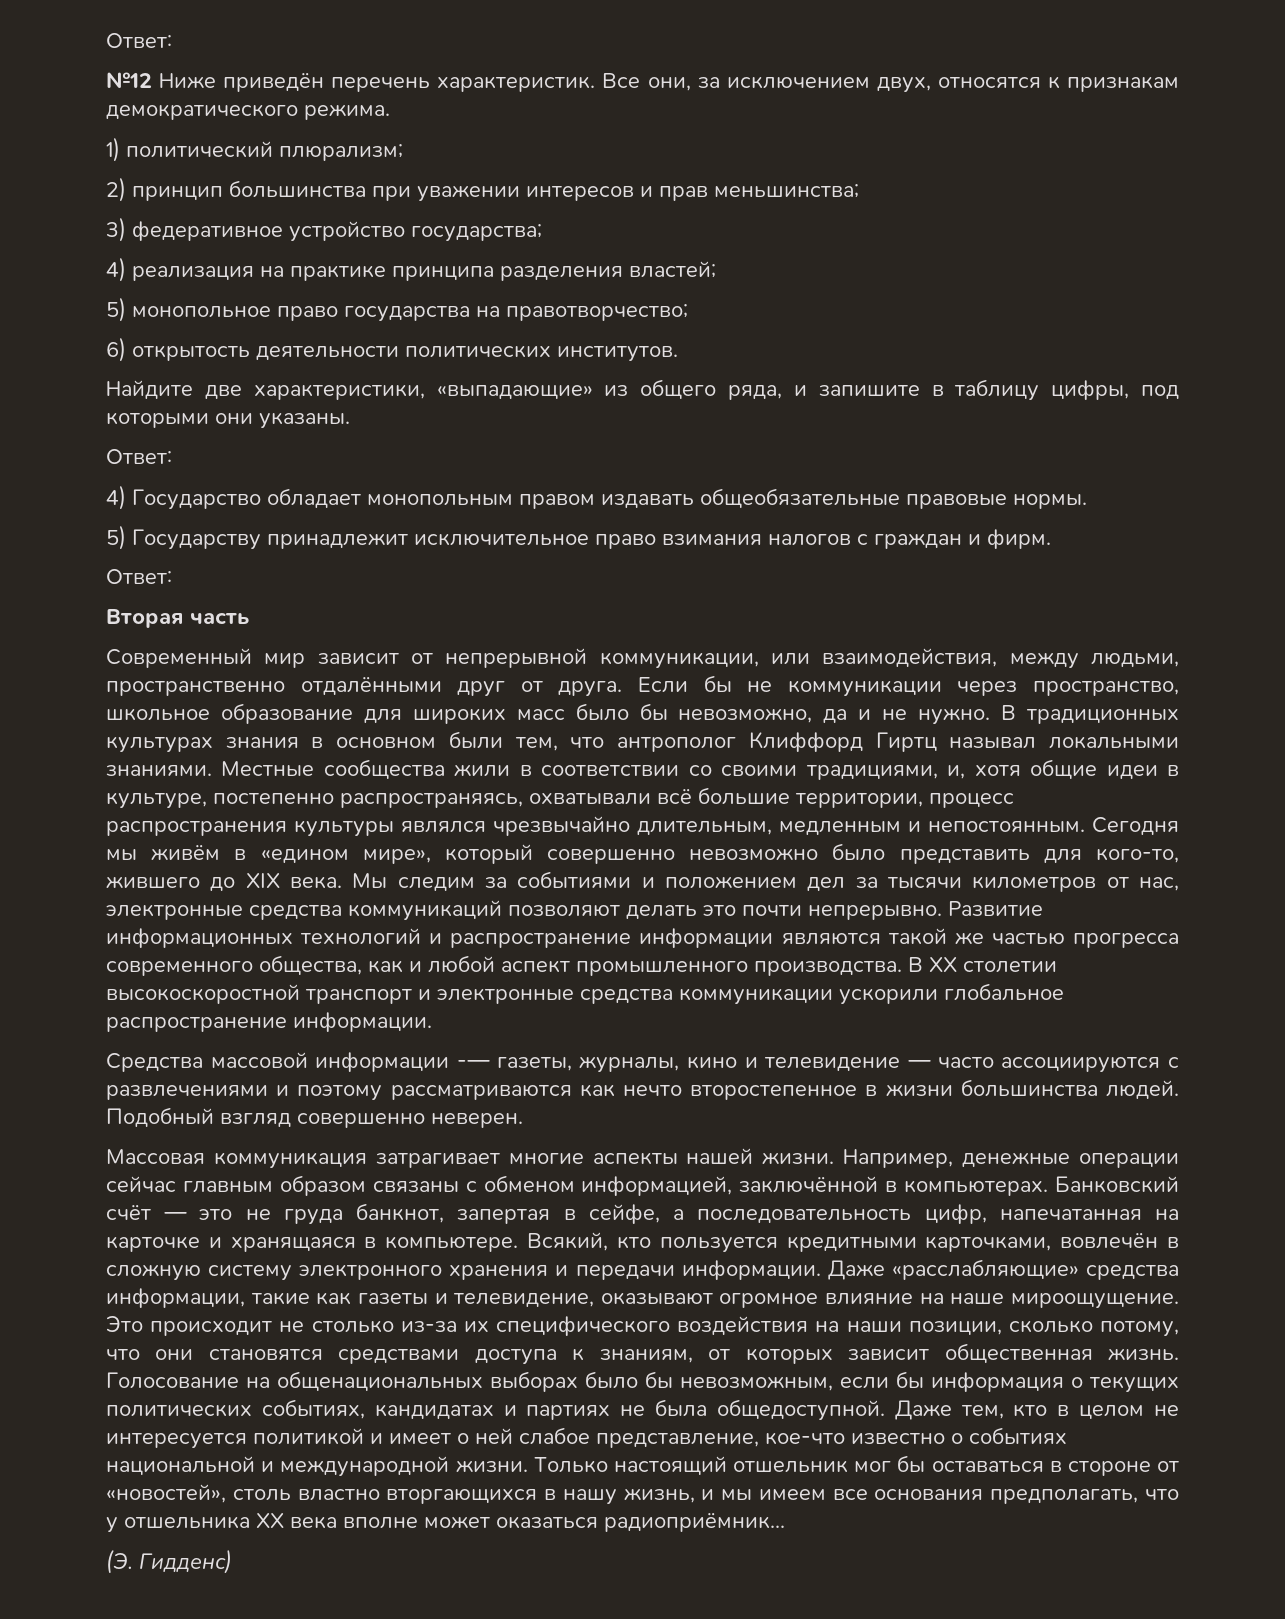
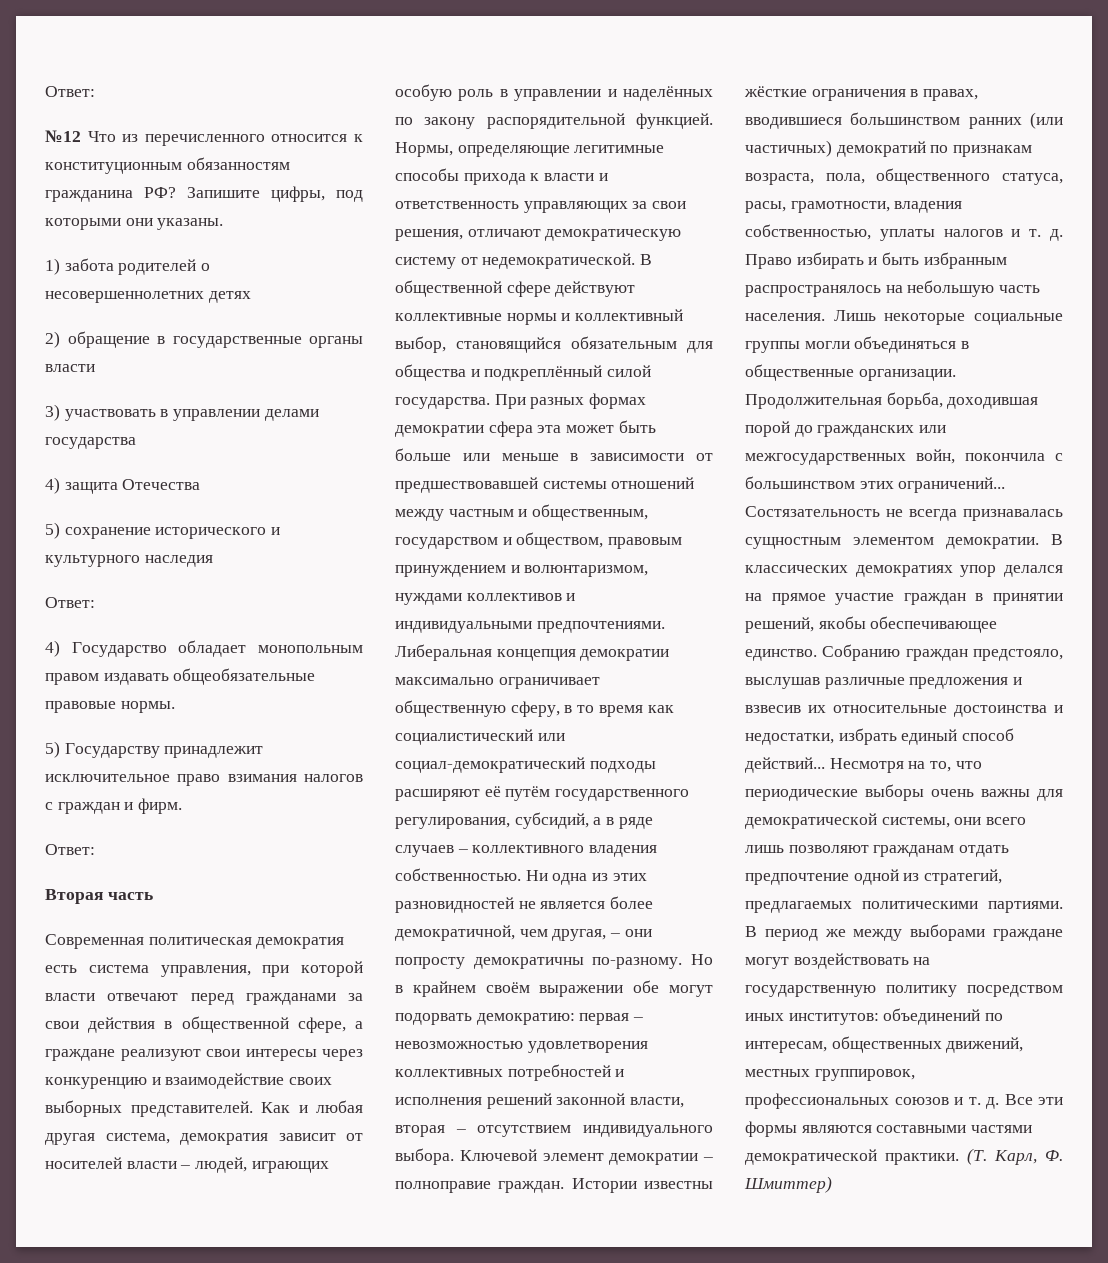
[159,73,1180,93] [106,104,390,120] [106,137,403,162] [106,177,859,202] [106,217,542,242] [106,257,716,282] [106,297,688,322] [106,337,678,362] [106,379,1040,401] Ниже приведён перечень характеристик. Все они, за исключением двух, относятся к признакам демократического режима. // 1) политический плюрализм; // 2) принцип большинства при уважении интересов и прав меньшинства; // 3) федеративное устройство государства; // 4) реализация на практике принципа разделения властей; // 5) монопольное право государства на правотворчество; // 6) открытость деятельности политических институтов. // Найдите две характеристики, «выпадающие» из общего ряда, и запишите в таблицу -> [87,131,363,146] [45,157,290,174] [45,187,260,202] Что из перечисленного относится к конституционным обязанностям гражданина РФ? Запишите
(350, 420) none -> [45,258,211,275] [45,291,251,303] [45,331,363,348] [45,364,95,372] [45,404,319,421] [45,437,136,449] [45,477,201,494] [45,522,281,539] [45,555,213,567] // 1) забота родителей о несовершеннолетних детях // 2) обращение в государственные органы власти // 3) участвовать в управлении делами государства // 4) защита Отечества // 5) сохранение исторического и культурного наследия
[106,648,1179,669] [106,675,1180,697] [106,703,1179,725] [106,731,1179,753] [106,759,1179,780] [106,787,1014,809] [106,816,1179,837] [106,843,1179,864] [106,871,1180,892] [106,900,1043,921] [106,928,1179,948] [106,955,1057,976] [106,983,1064,1005] [106,1012,432,1032] [106,1052,1179,1073] [106,1079,1180,1101] [106,1107,523,1128] [106,1148,1180,1169] [106,1175,1179,1196] [106,1203,1180,1225] [106,1232,1180,1253] [106,1259,1179,1281] [106,1288,1179,1309] [106,1316,1179,1337] [106,1343,1180,1365] [106,1371,1179,1393] [106,1399,1179,1421] [106,1427,1067,1449] [106,1455,1179,1477] [106,1484,1179,1505] [106,1513,785,1533] [106,1549,232,1574] Современный мир зависит от непрерывной коммуникации, или взаимодействия, между людьми, пространственно отдалёнными друг от друга. Если бы не коммуникации через пространство, школьное образование для широких масс было бы невозможно, да и не нужно. В традиционных культурах знания в основном были тем, что антрополог Клиффорд Гиртц называл локальными знаниями. Местные сообщества жили в соответствии со своими традициями, и, хотя общие идеи в культуре, постепенно распространяясь, охватывали всё большие территории, процесс распространения культуры являлся чрезвычайно длительным, медленным и непостоянным. Сегодня мы живём в «едином мире», который совершенно невозможно было представить для кого-то, жившего до XIX века. Мы следим за событиями и положением дел за тысячи километров от нас, электронные средства коммуникаций позволяют делать это почти непрерывно. Развитие информационных технологий и распространение информации являются такой же частью прогресса современного общества, как и любой аспект промышленного производства. В XX столетии высокоскоростной транспорт и электронные средства коммуникации ускорили глобальное распространение информации. // Средства массовой информации -— газеты, журналы, кино и телевидение — часто ассоциируются с развлечениями и поэтому рассматриваются как нечто второстепенное в жизни большинства людей. Подобный взгляд совершенно неверен. // Массовая коммуникация затрагивает многие аспекты нашей жизни. Например, денежные операции сейчас главным образом связаны с обменом информацией, заключённой в компьютерах. Банковский счёт — это не груда банкнот, запертая в сейфе, а последовательность цифр, напечатанная на карточке и хранящаяся в компьютере. Всякий, кто пользуется кредитными карточками, вовлечён в сложную систему электронного хранения и передачи информации. Даже «расслабляющие» средства информации, такие как газеты и телевидение, оказывают огромное влияние на наше мироощущение. Это происходит не столько из-за их специфического воздействия на наши позиции, сколько потому, что они становятся средствами доступа к знаниям, от которых зависит общественная жизнь. Голосование на общенациональных выборах было бы невозможным, если бы информация о текущих политических событиях, кандидатах и партиях не была общедоступной. Даже тем, кто в целом не интересуется политикой и имеет о ней слабое представление, кое-что известно о событиях национальной и международной жизни. Только настоящий отшельник мог бы оставаться в стороне от «новостей», столь властно вторгающихся в нашу жизнь, и мы имеем все основания предполагать, что у отшельника XX века вполне может оказаться радиоприёмник... // (Э. Гидденс) -> [45,934,345,949] [45,961,363,977] [45,993,363,1005] [45,1016,363,1033] [45,1049,363,1061] [45,1073,333,1089] [45,1100,363,1117] [45,1133,363,1145] [45,1157,329,1173] [395,84,713,101] [395,113,713,129] [395,142,665,157] [395,168,608,185] [395,201,687,213] [395,229,682,241] [395,253,653,269] [395,280,636,297] [395,309,684,325] [395,336,713,353] [395,364,652,381] [395,393,647,409] [395,420,656,437] [395,448,713,461] [395,477,695,493] [395,504,649,521] [395,532,683,549] [395,565,649,577] [395,593,576,605] [395,621,665,633] [395,644,670,661] [395,677,600,689] [395,700,674,717] [395,729,565,745] [395,757,656,773] [395,786,690,801] [395,812,653,829] [395,845,658,857] [395,868,647,885] [395,896,654,913] [395,925,652,941] [395,954,713,969] [395,980,713,997] [395,1013,644,1025] [395,1041,648,1053] [395,1064,625,1081] [395,1093,685,1109] [395,1125,713,1137] [395,1148,713,1165] [395,1178,713,1193] [744,86,979,101] [745,112,1063,129] [745,140,1033,157] [745,168,1063,185] [745,201,963,213] [745,224,1063,241] [745,252,1007,269] [745,280,1041,297] [745,310,1063,325] [745,336,970,353] [745,364,956,381] [745,392,1039,409] [745,421,947,437] [745,449,1063,465] [745,476,1006,493] [745,506,1063,521] [745,534,1063,549] [745,565,1063,577] [745,593,1063,605] [745,616,998,633] [745,644,1063,661] [745,677,1023,689] [745,705,1063,717] [745,728,1015,745] [745,757,982,773] [745,784,1063,801] [745,813,1027,829] [745,845,1010,857] [745,869,1003,885] [745,901,1063,913] [745,924,1063,941] [745,953,931,969] [745,985,1063,997] [745,1008,1004,1025] [745,1036,1024,1053] [745,1069,915,1081] [745,1093,1063,1109] [745,1121,1033,1137] [745,1148,1063,1165] [744,1176,832,1193] Современная политическая демократия есть система управления, при которой власти отвечают перед гражданами за свои действия в общественной сфере, а граждане реализуют свои интересы через конкуренцию и взаимодействие своих выборных представителей. Как и любая другая система, демократия зависит от носителей власти – людей, играющих особую роль в управлении и наделённых по закону распорядительной функцией. Нормы, определяющие легитимные способы прихода к власти и ответственность управляющих за свои решения, отличают демократическую систему от недемократической. В общественной сфере действуют коллективные нормы и коллективный выбор, становящийся обязательным для общества и подкреплённый силой государства. При разных формах демократии сфера эта может быть больше или меньше в зависимости от предшествовавшей системы отношений между частным и общественным, государством и обществом, правовым принуждением и волюнтаризмом, нуждами коллективов и индивидуальными предпочтениями. Либеральная концепция демократии максимально ограничивает общественную сферу, в то время как социалистический или социал-демократический подходы расширяют её путём государственного регулирования, субсидий, а в ряде случаев – коллективного владения собственностью. Ни одна из этих разновидностей не является более демократичной, чем другая, – они попросту демократичны по-разному. Но в крайнем своём выражении обе могут подорвать демократию: первая – невозможностью удовлетворения коллективных потребностей и исполнения решений законной власти, вторая – отсутствием индивидуального выбора. Ключевой элемент демократии – полноправие граждан. Истории известны жёсткие ограничения в правах, вводившиеся большинством ранних (или частичных) демократий по признакам возраста, пола, общественного статуса, расы, грамотности, владения собственностью, уплаты налогов и т. д. Право избирать и быть избранным распространялось на небольшую часть населения. Лишь некоторые социальные группы могли объединяться в общественные организации. Продолжительная борьба, доходившая порой до гражданских или межгосударственных войн, покончила с большинством этих ограничений... Состязательность не всегда признавалась сущностным элементом демократии. В классических демократиях упор делался на прямое участие граждан в принятии решений, якобы обеспечивающее единство. Собранию граждан предстояло, выслушав различные предложения и взвесив их относительные достоинства и недостатки, избрать единый способ действий... Несмотря на то, что периодические выборы очень важны для демократической системы, они всего лишь позволяют гражданам отдать предпочтение одной из стратегий, предлагаемых политическими партиями. В период же между выборами граждане могут воздействовать на государственную политику посредством иных институтов: объединений по интересам, общественных движений, местных группировок, профессиональных союзов и т. д. Все эти формы являются составными частями демократической практики. (Т. Карл, Ф. Шмиттер)

